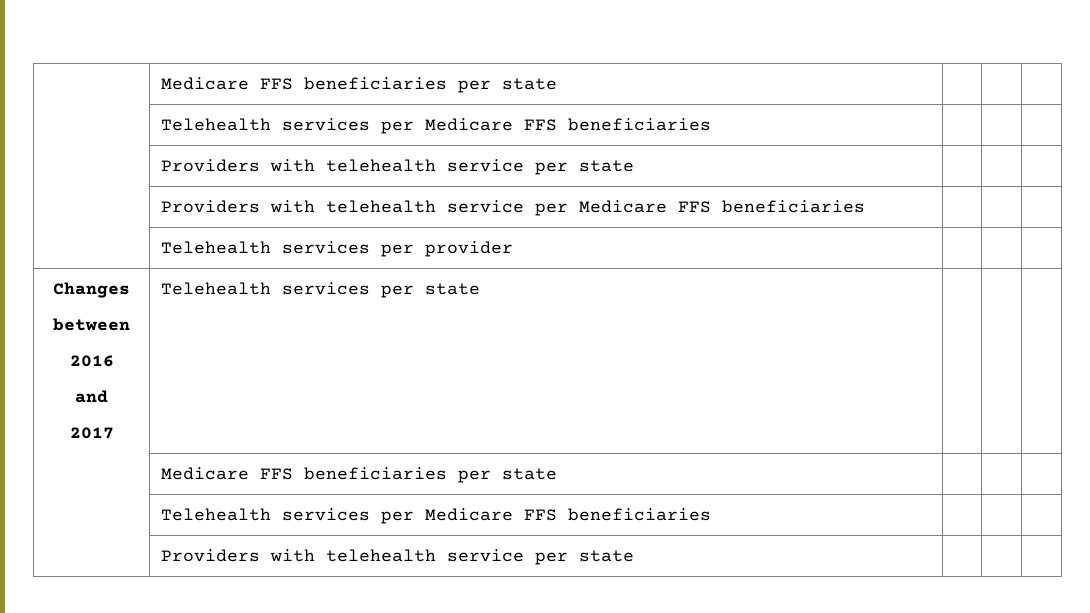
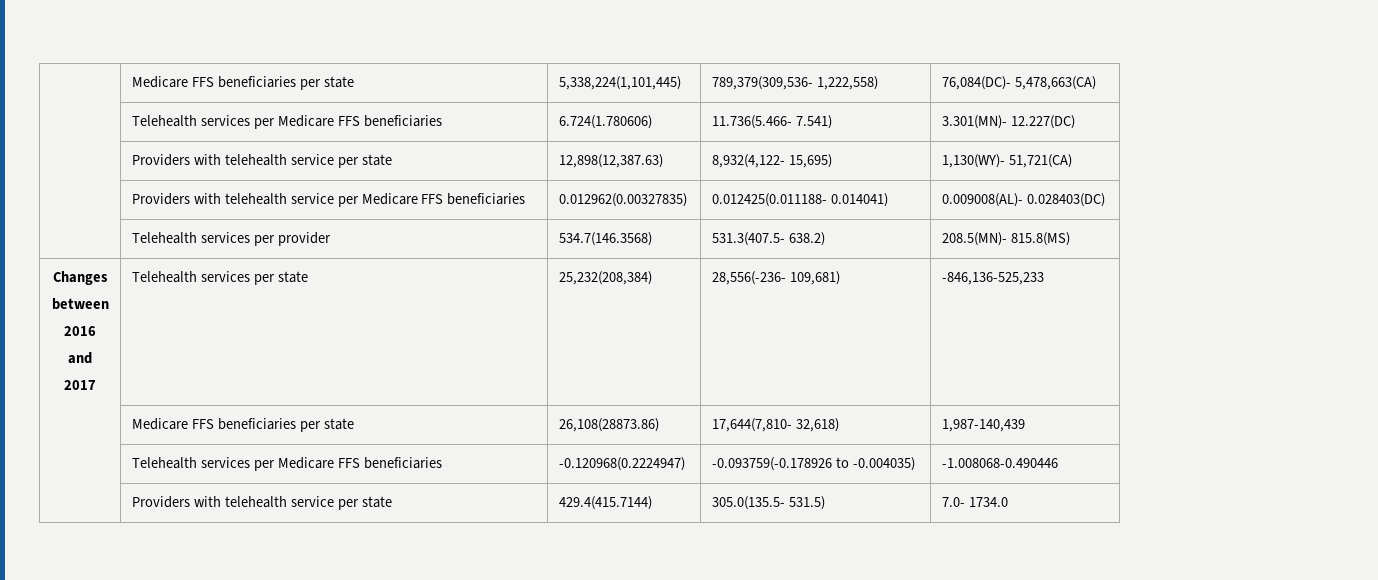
[161,77,558,93] [161,118,712,134] [161,159,635,175] | Medicare FFS beneficiaries per state | | | // | Telehealth services per Medicare FFS beneficiaries | | | // | Providers with telehealth service per state | | | -> [131,76,354,90] [558,76,681,90] [711,76,878,90] [941,76,1096,90] [131,115,442,129] [558,115,652,129] [711,115,832,129] [941,115,1075,129] [131,154,392,168] [558,154,663,168] [711,154,832,168] [941,154,1072,168] | Medicare FFS beneficiaries per state | 5,338,224(1,101,445) | 789,379(309,536- 1,222,558) | 76,084(DC)- 5,478,663(CA) // | Telehealth services per Medicare FFS beneficiaries | 6.724(1.780606) | 11.736(5.466- 7.541) | 3.301(MN)- 12.227(DC) // | Providers with telehealth service per state | 12,898(12,387.63) | 8,932(4,122- 15,695) | 1,130(WY)- 51,721(CA)
(866, 206) | | -> [558,193,687,207] [711,193,888,207] [941,193,1105,207] 0.012962(0.00327835) | 0.012425(0.011188- 0.014041) | 0.009008(AL)- 0.028403(DC)
(514, 249) | | -> [558,232,652,246] [711,232,825,246] [941,232,1070,246] 534.7(146.3568) | 531.3(407.5- 638.2) | 208.5(MN)- 815.8(MS)
[161,467,558,483] [161,508,712,524] [161,549,635,565] | | // | Medicare FFS beneficiaries per state | | | // | Telehealth services per Medicare FFS beneficiaries | | | // | Providers with telehealth service per state | | | -> [558,271,652,285] [711,271,840,285] [941,272,1044,285] [131,418,354,432] [558,418,659,432] [711,418,839,432] [941,419,1025,432] [131,457,442,471] [558,457,685,471] [711,457,915,471] [941,458,1058,468] [131,496,392,510] [558,496,652,510] [711,496,825,510] [941,497,1008,507] 25,232(208,384) | 28,556(-236- 109,681) | -846,136-525,233 // | Medicare FFS beneficiaries per state | 26,108(28873.86) | 17,644(7,810- 32,618) | 1,987-140,439 // | Telehealth services per Medicare FFS beneficiaries | -0.120968(0.2224947) | -0.093759(-0.178926 to -0.004035) | -1.008068-0.490446 // | Providers with telehealth service per state | 429.4(415.7144) | 305.0(135.5- 531.5) | 7.0- 1734.0

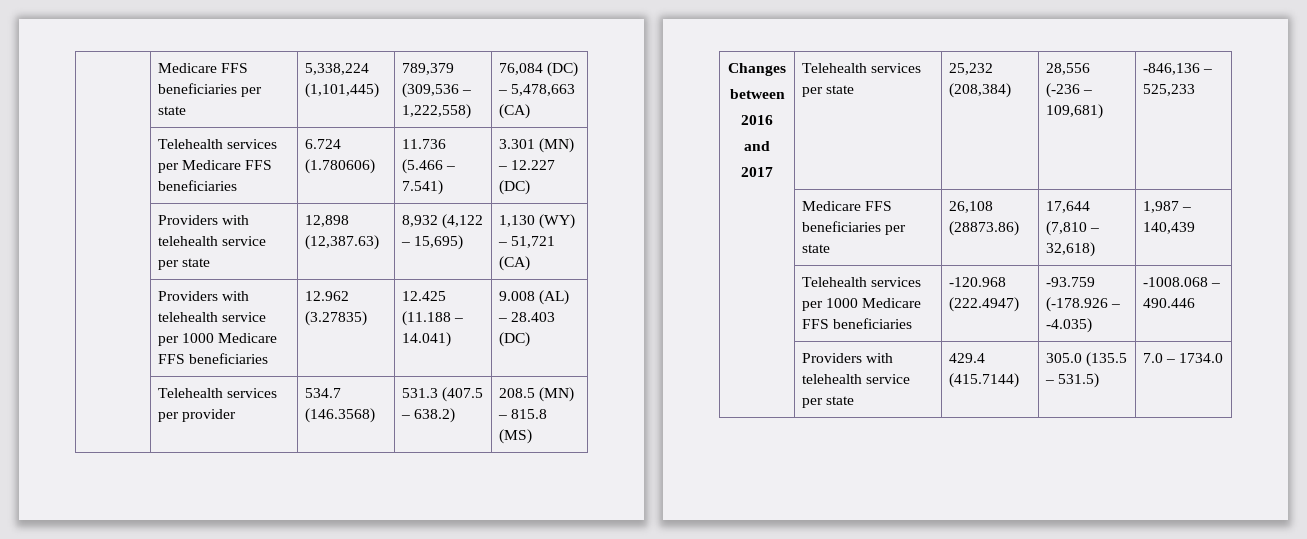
[131,76,354,90] [558,76,681,90] [711,76,878,90] [941,76,1096,90] [131,115,442,129] [558,115,652,129] [711,115,832,129] [941,115,1075,129] [131,154,392,168] [558,154,663,168] [711,154,832,168] [941,154,1072,168] [131,193,526,207] [558,193,687,207] [711,193,888,207] [941,193,1105,207] [131,232,331,246] [558,232,652,246] [711,232,825,246] [941,232,1070,246] | Medicare FFS beneficiaries per state | 5,338,224(1,101,445) | 789,379(309,536- 1,222,558) | 76,084(DC)- 5,478,663(CA) // | Telehealth services per Medicare FFS beneficiaries | 6.724(1.780606) | 11.736(5.466- 7.541) | 3.301(MN)- 12.227(DC) // | Providers with telehealth service per state | 12,898(12,387.63) | 8,932(4,122- 15,695) | 1,130(WY)- 51,721(CA) // | Providers with telehealth service per Medicare FFS beneficiaries | 0.012962(0.00327835) | 0.012425(0.011188- 0.014041) | 0.009008(AL)- 0.028403(DC) // | Telehealth services per provider | 534.7(146.3568) | 531.3(407.5- 638.2) | 208.5(MN)- 815.8(MS) -> [158,63,249,73] [158,83,263,97] [158,106,187,115] [305,63,370,75] [305,83,380,98] [402,63,455,75] [402,83,472,98] [402,104,472,119] [499,62,579,77] [498,84,576,96] [499,104,531,119] [158,139,278,149] [158,160,273,173] [158,180,238,191] [305,139,342,149] [305,159,376,174] [402,139,447,149] [402,159,456,174] [402,180,444,195] [499,138,575,153] [498,160,556,170] [499,180,531,195] [158,215,250,225] [158,236,267,246] [158,258,211,270] [305,215,350,227] [305,235,380,250] [402,214,484,229] [401,235,464,250] [499,214,576,229] [498,236,556,248] [499,256,531,271] [158,291,250,301] [158,312,267,322] [158,333,278,346] [158,353,269,364] [305,291,350,301] [305,311,368,326] [402,291,447,301] [402,311,464,326] [402,332,452,347] [499,290,570,305] [498,312,556,322] [499,332,531,347] [158,388,278,398] [158,409,237,422] [305,388,342,398] [305,408,376,423] [402,387,484,402] [401,408,456,423] [499,387,575,402] [498,409,548,419] [499,429,533,444] | Medicare FFS beneficiaries per state | 5,338,224 (1,101,445) | 789,379 (309,536 – 1,222,558) | 76,084 (DC) – 5,478,663 (CA) // | Telehealth services per Medicare FFS beneficiaries | 6.724 (1.780606) | 11.736 (5.466 – 7.541) | 3.301 (MN) – 12.227 (DC) // | Providers with telehealth service per state | 12,898 (12,387.63) | 8,932 (4,122 – 15,695) | 1,130 (WY) – 51,721 (CA) // | Providers with telehealth service per 1000 Medicare FFS beneficiaries | 12.962 (3.27835) | 12.425 (11.188 – 14.041) | 9.008 (AL) – 28.403 (DC) // | Telehealth services per provider | 534.7 (146.3568) | 531.3 (407.5 – 638.2) | 208.5 (MN) – 815.8 (MS)
[558,271,652,285] [711,271,840,285] [941,272,1044,285] [131,418,354,432] [558,418,659,432] [711,418,839,432] [941,419,1025,432] [131,457,442,471] [558,457,685,471] [711,457,915,471] [941,458,1058,468] [131,496,392,510] [558,496,652,510] [711,496,785,510] 25,232(208,384) | 28,556(-236- 109,681) | -846,136-525,233 // | Medicare FFS beneficiaries per state | 26,108(28873.86) | 17,644(7,810- 32,618) | 1,987-140,439 // | Telehealth services per Medicare FFS beneficiaries | -0.120968(0.2224947) | -0.093759(-0.178926 to -0.004035) | -1.008068-0.490446 // | Providers with telehealth service per state | 429.4(415.7144) | 305.0(135.5- -> [949,63,994,75] [949,83,1012,98] [1046,63,1091,75] [1046,83,1093,98] [1046,104,1104,119] [1143,63,1213,75] [1143,84,1196,96] [802,201,893,211] [802,221,907,235] [802,244,831,253] [949,201,994,213] [949,221,1020,236] [1046,201,1091,213] [1046,221,1100,236] [1046,242,1096,257] [1143,201,1192,213] [1143,222,1196,234] [802,277,922,287] [802,298,922,311] [802,318,913,329] [949,277,1007,287] [949,297,1020,312] [1046,277,1096,287] [1046,297,1121,312] [1046,318,1093,333] [1143,277,1221,287] [1143,298,1196,308] [802,353,894,363] [802,374,911,384] [802,396,855,408] [949,353,986,363] [949,373,1020,388] [1046,352,1128,367] [1045,380,1055,384] 25,232 (208,384) | 28,556 (-236 – 109,681) | -846,136 – 525,233 // | Medicare FFS beneficiaries per state | 26,108 (28873.86) | 17,644 (7,810 – 32,618) | 1,987 – 140,439 // | Telehealth services per 1000 Medicare FFS beneficiaries | -120.968 (222.4947) | -93.759 (-178.926 – -4.035) | -1008.068 – 490.446 // | Providers with telehealth service per state | 429.4 (415.7144) | 305.0 (135.5 –
[941,497,965,507] 7.0- -> [1143,353,1176,363] 7.0 –

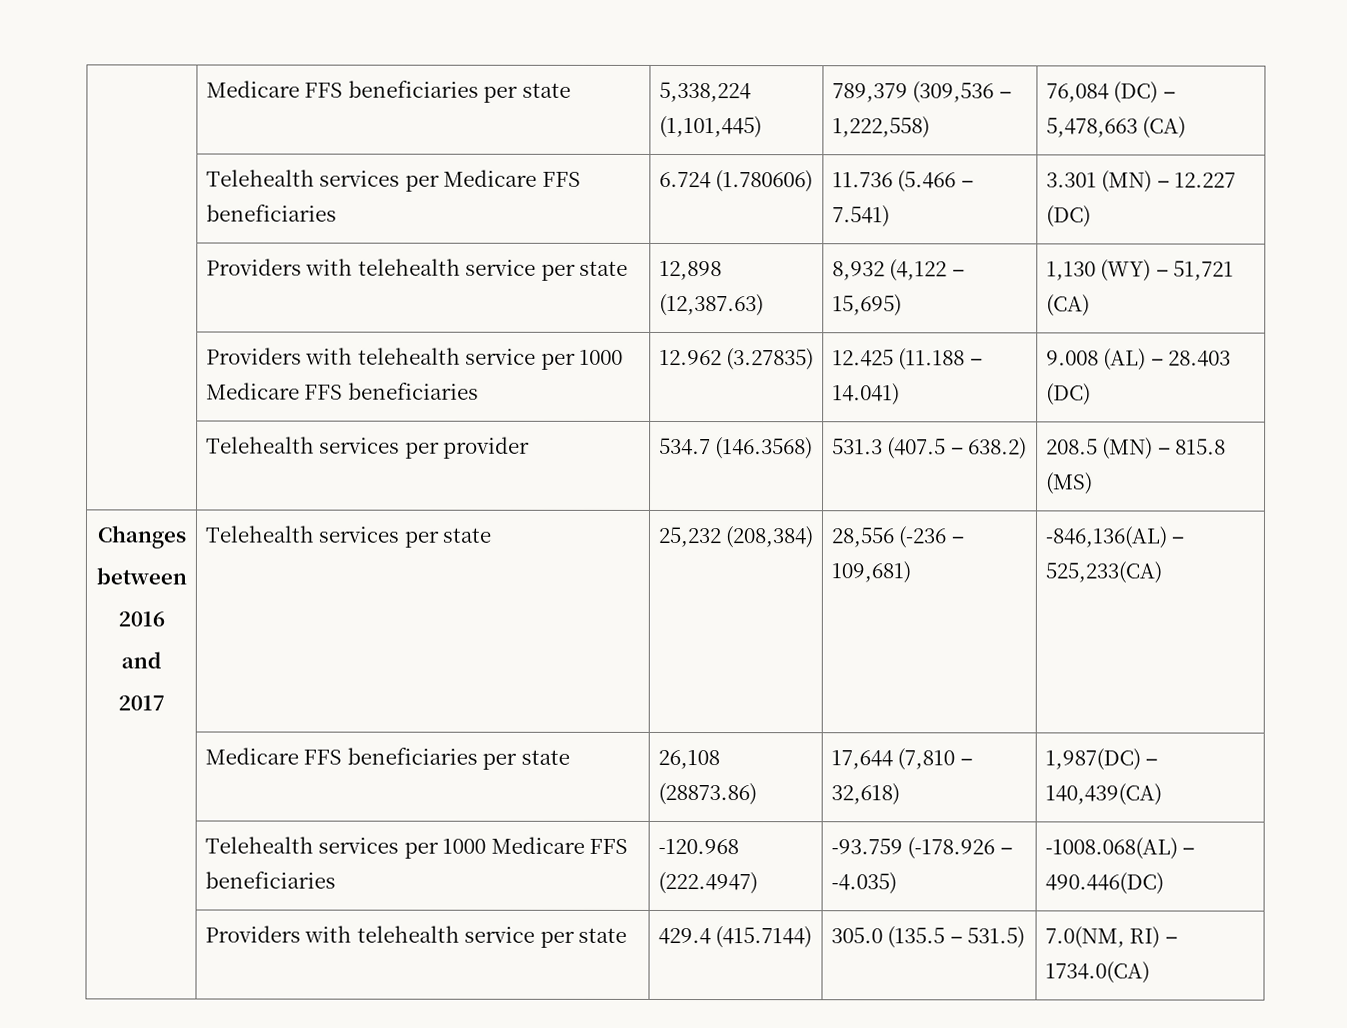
[1143,63,1213,75] [1143,84,1196,96] -846,136 – 525,233 -> [1044,526,1185,549] [1044,561,1162,584] -846,136(AL) – 525,233(CA)
[1143,201,1192,213] [1143,222,1196,234] 1,987 – 140,439 -> [1044,748,1159,771] [1044,783,1162,806] 1,987(DC) – 140,439(CA)
[1143,277,1221,287] [1143,298,1196,308] -1008.068 – 490.446 -> [1044,837,1196,860] [1044,872,1164,895] -1008.068(AL) – 490.446(DC)
[1143,353,1224,363] 7.0 – 1734.0 -> [1044,926,1178,949] [1044,961,1150,984] 7.0(NM, RI) – 1734.0(CA)

